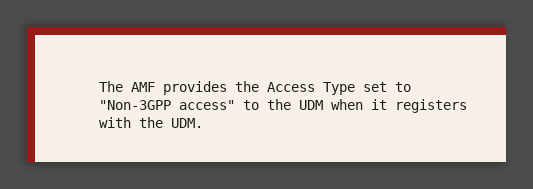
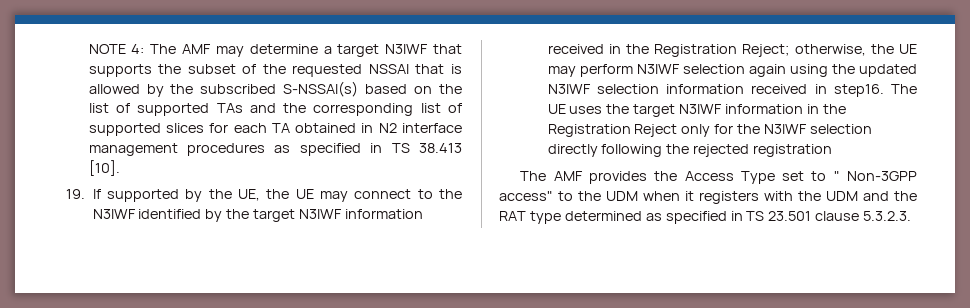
(99, 86) none -> [88,44,462,57] [88,64,462,77] [88,81,462,97] [88,103,462,116] [88,123,462,136] [88,143,462,156] [88,160,120,176] [66,189,462,202] [92,209,424,222] [547,44,917,57] [547,64,917,77] [547,84,917,97] [547,104,846,117] [547,124,873,137] [547,144,833,157] NOTE 4: The AMF may determine a target N3IWF that supports the subset of the requested NSSAI that is allowed by the subscribed S-NSSAI(s) based on the list of supported TAs and the corresponding list of supported slices for each TA obtained in N2 interface management procedures as specified in TS 38.413 [10]. // 19. If supported by the UE, the UE may connect to the N3IWF identified by the target N3IWF information received in the Registration Reject; otherwise, the UE may perform N3IWF selection again using the updated N3IWF selection information received in step16. The UE uses the target N3IWF information in the Registration Reject only for the N3IWF selection directly following the rejected registration //
[99,100,171,110] "Non-3GPP -> [833,171,917,181] " Non-3GPP
[171,118,203,128] UDM. -> [826,191,917,201] [499,211,912,224] UDM and the RAT type determined as specified in TS 23.501 clause 5.3.2.3.

